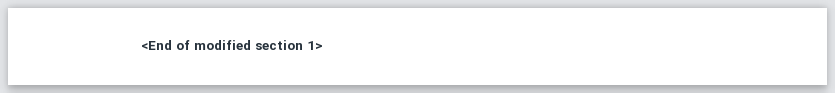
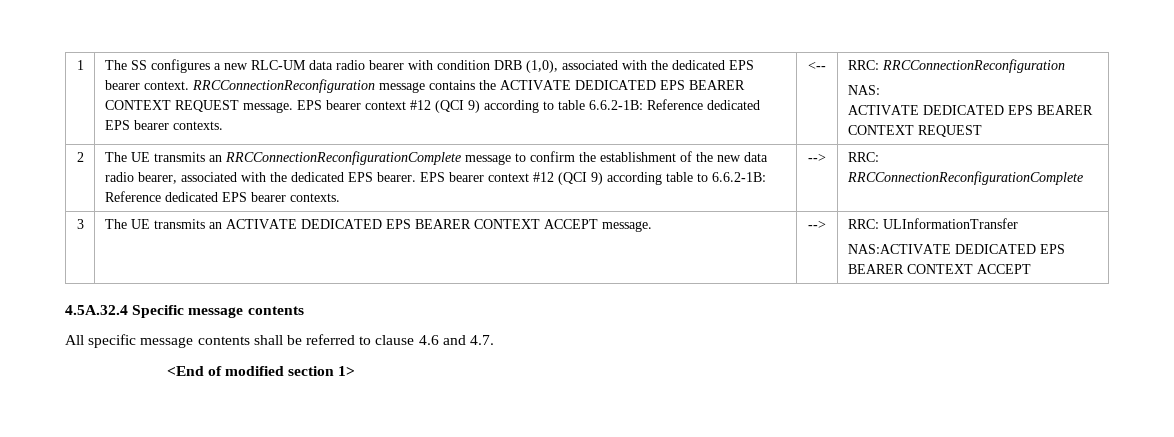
(140, 45) none -> [76,60,84,70] [104,59,754,73] [104,79,745,93] [104,99,760,113] [104,120,223,130] [808,61,826,70] [847,59,1065,73] [847,85,880,95] [847,105,1093,115] [847,125,982,137] [76,152,84,162] [104,151,768,165] [104,172,766,185] [104,191,340,202] [808,153,826,162] [847,152,879,162] [846,171,1083,185] [76,219,84,229] [104,219,652,232] [808,220,826,229] [847,218,1018,229] [847,244,1065,254] [847,264,1031,274] [65,305,304,318] [65,334,495,348] 1 | The SS configures a new RLC-UM data radio bearer with condition DRB (1,0), associated with the dedicated EPS bearer context. RRCConnectionReconfiguration message contains the ACTIVATE DEDICATED EPS BEARER CONTEXT REQUEST message. EPS bearer context #12 (QCI 9) according to table 6.6.2-1B: Reference dedicated EPS bearer contexts. | <-- | RRC: RRCConnectionReconfiguration // NAS: // ACTIVATE DEDICATED EPS BEARER CONTEXT REQUEST // 2 | The UE transmits an RRCConnectionReconfigurationComplete message to confirm the establishment of the new data radio bearer, associated with the dedicated EPS bearer. EPS bearer context #12 (QCI 9) according table to 6.6.2-1B: Reference dedicated EPS bearer contexts. | --> | RRC: RRCConnectionReconfigurationComplete // 3 | The UE transmits an ACTIVATE DEDICATED EPS BEARER CONTEXT ACCEPT message. | --> | RRC: ULInformationTransfer // NAS:ACTIVATE DEDICATED EPS BEARER CONTEXT ACCEPT // 4.5A.32.4 Specific message contents // All specific message contents shall be referred to clause 4.6 and 4.7. //

